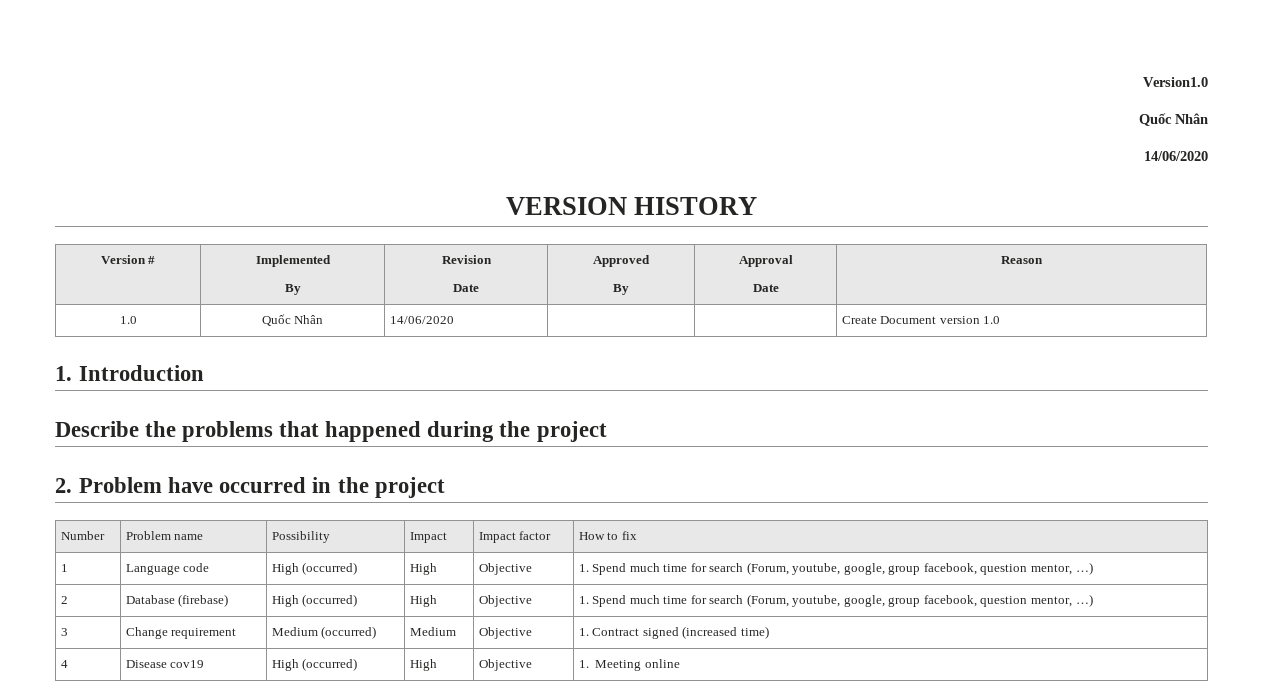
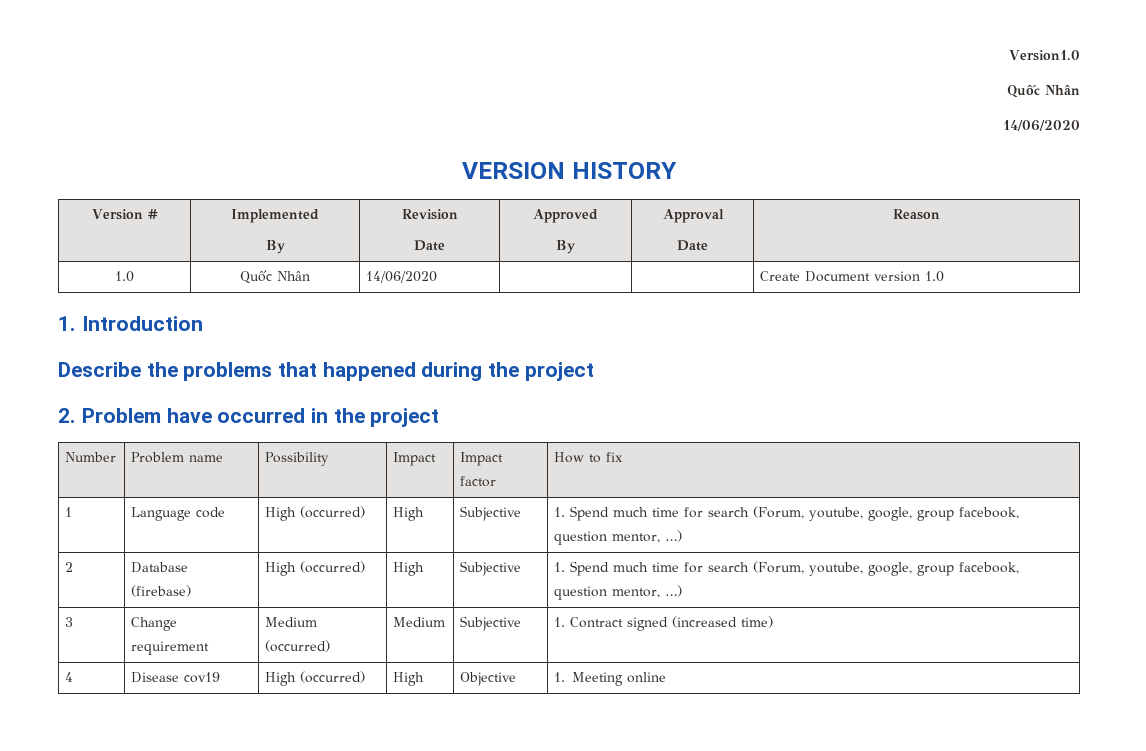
[478,563,532,575] Objective -> [460,506,522,521] Subjective
[478,595,532,607] Objective -> [460,561,522,576] Subjective
[478,627,532,639] Objective -> [460,616,522,631] Subjective

